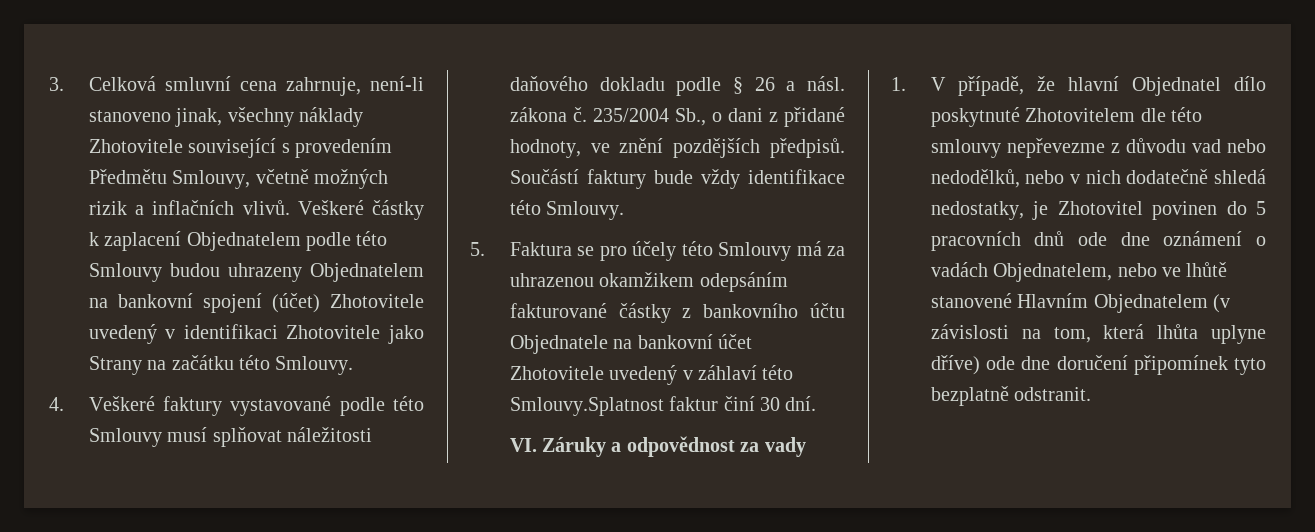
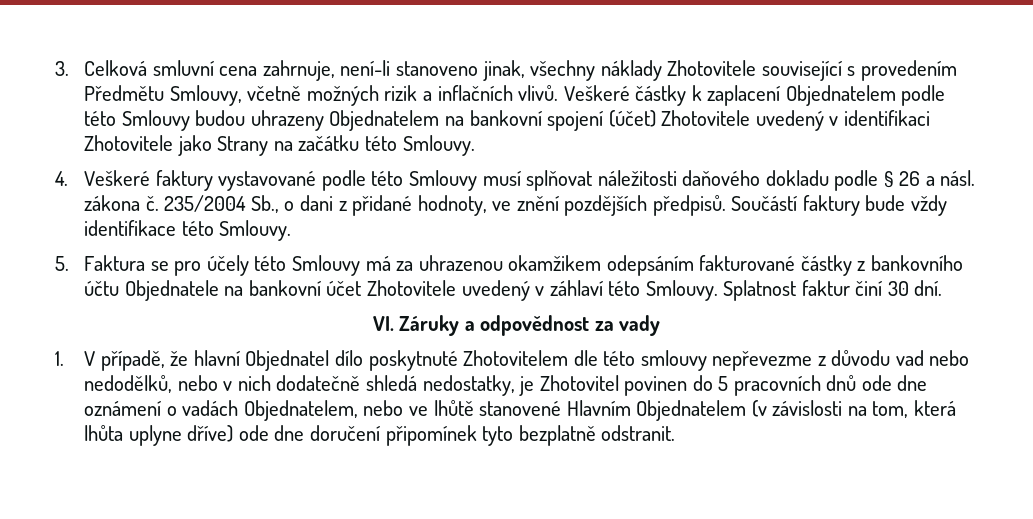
[509,397,664,416] Smlouvy.Splatnost -> [645,280,797,301] Smlouvy. Splatnost

